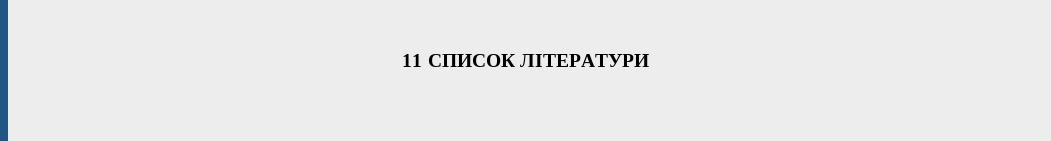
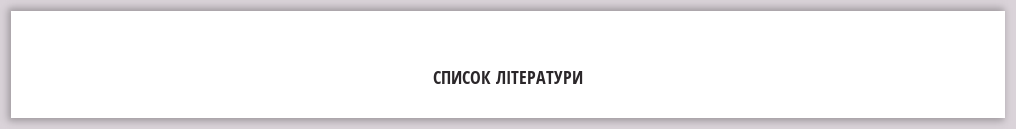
[402,54,423,67] 11 -> (433, 77) none

